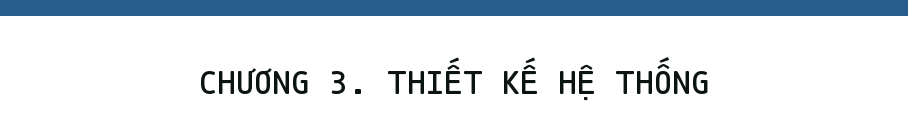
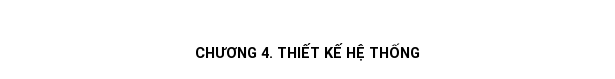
[328,71,368,94] 3. -> [261,47,273,58] 4.

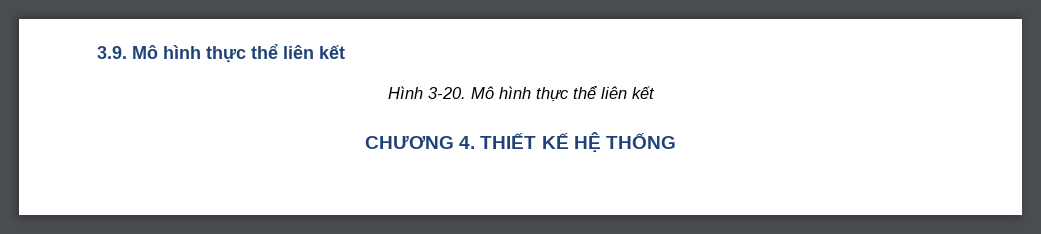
(195, 52) none -> [97,44,345,62] [387,86,655,102] 3.9. Mô hình thực thể liên kết // Hình 3-20. Mô hình thực thể liên kết //

